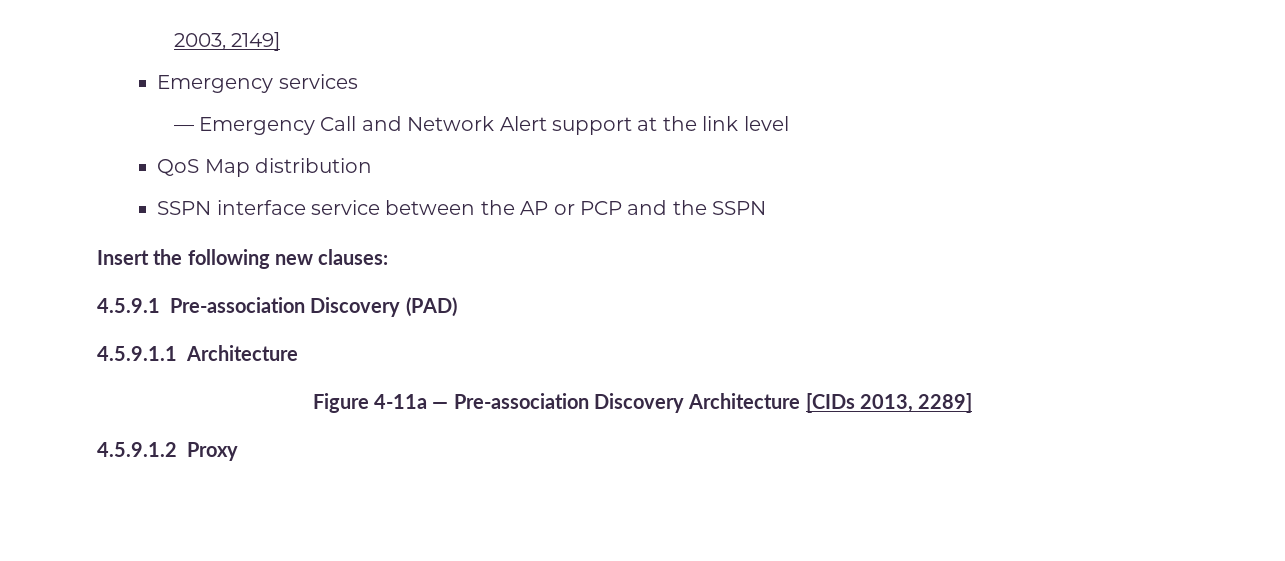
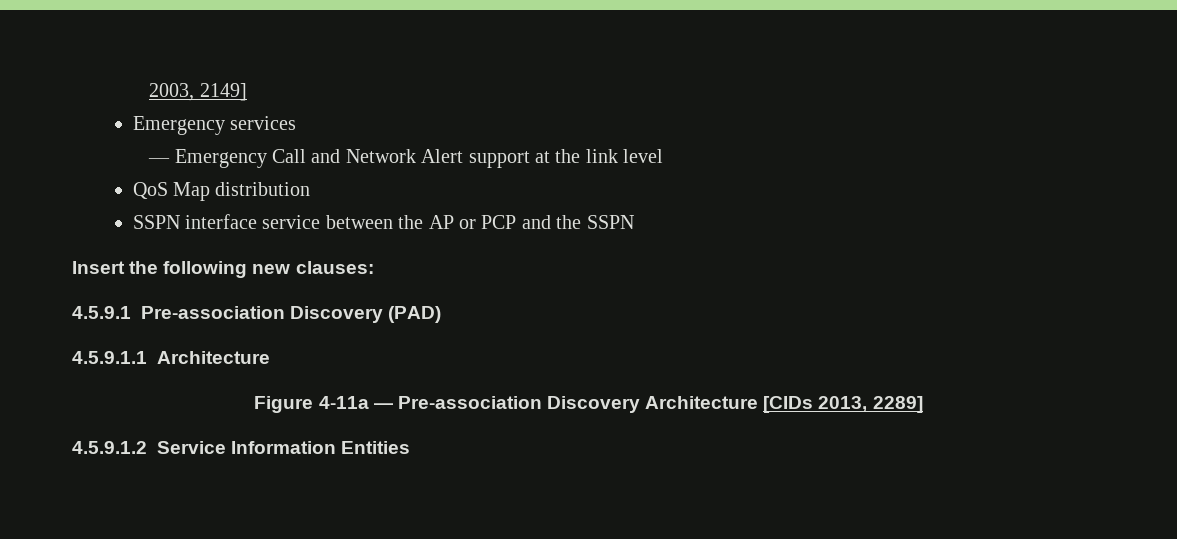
[187,442,238,461] Proxy -> [157,441,411,454] Service Information Entities

